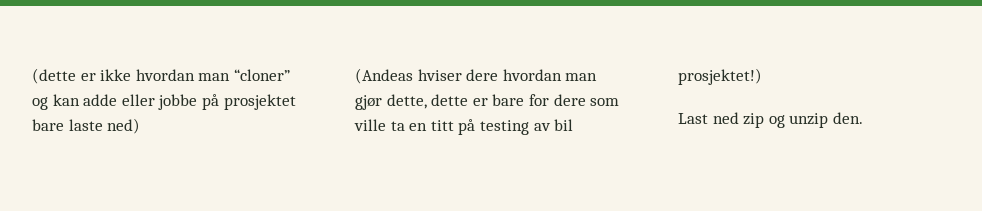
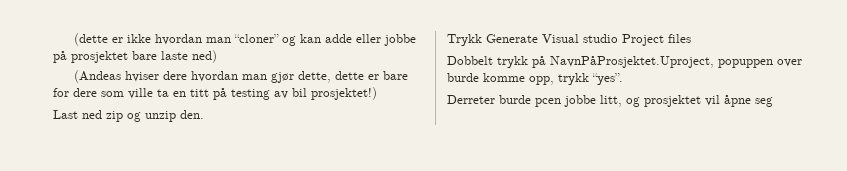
(863, 118) none -> [447,34,691,46] [447,56,802,68] [447,73,623,85] [447,95,773,107] // Trykk Generate Visual studio Project files // Dobbelt trykk på NavnPåProsjektet.Uproject, popuppen over burde komme opp, trykk “yes”. // Derreter burde pcen jobbe litt, og prosjektet vil åpne seg

